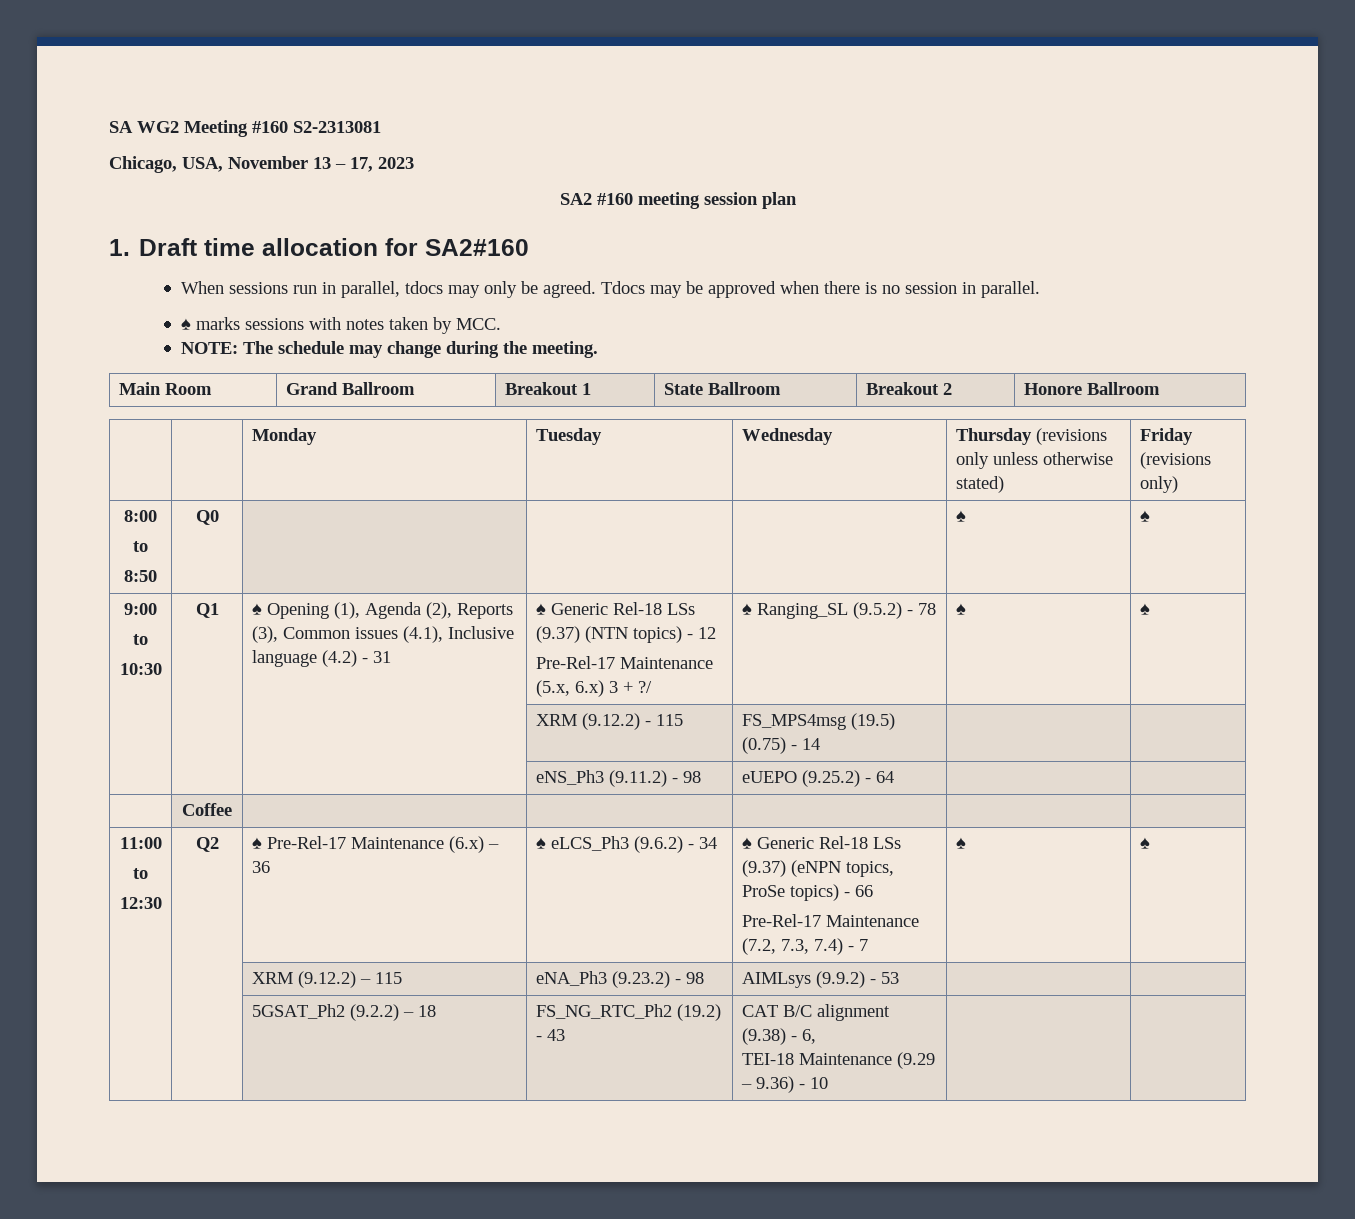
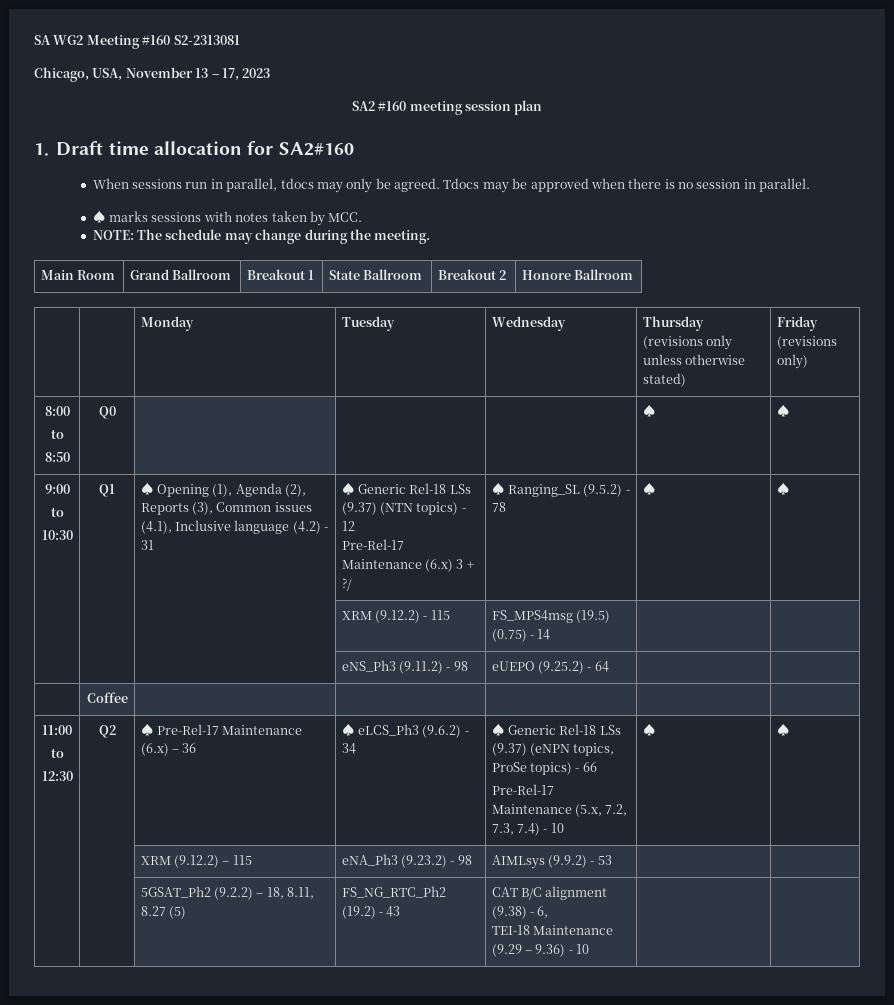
[535,680,604,697] (5.x, 6.x) -> [425,559,454,572] (6.x)
[741,938,776,955] (7.2, -> [575,804,628,817] (5.x, 7.2,
[858,939,868,951] 7 -> [550,823,564,833] 10
[417,1005,436,1017] 18 -> [266,887,315,899] [140,906,187,919] 18, 8.11, 8.27 (5)

